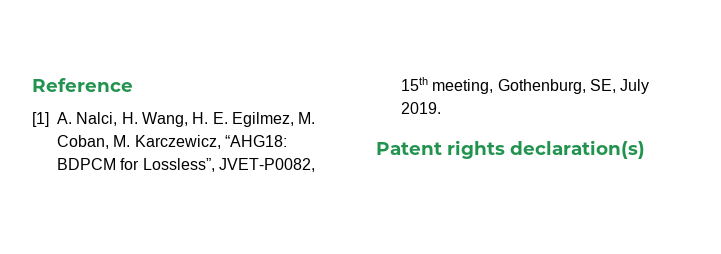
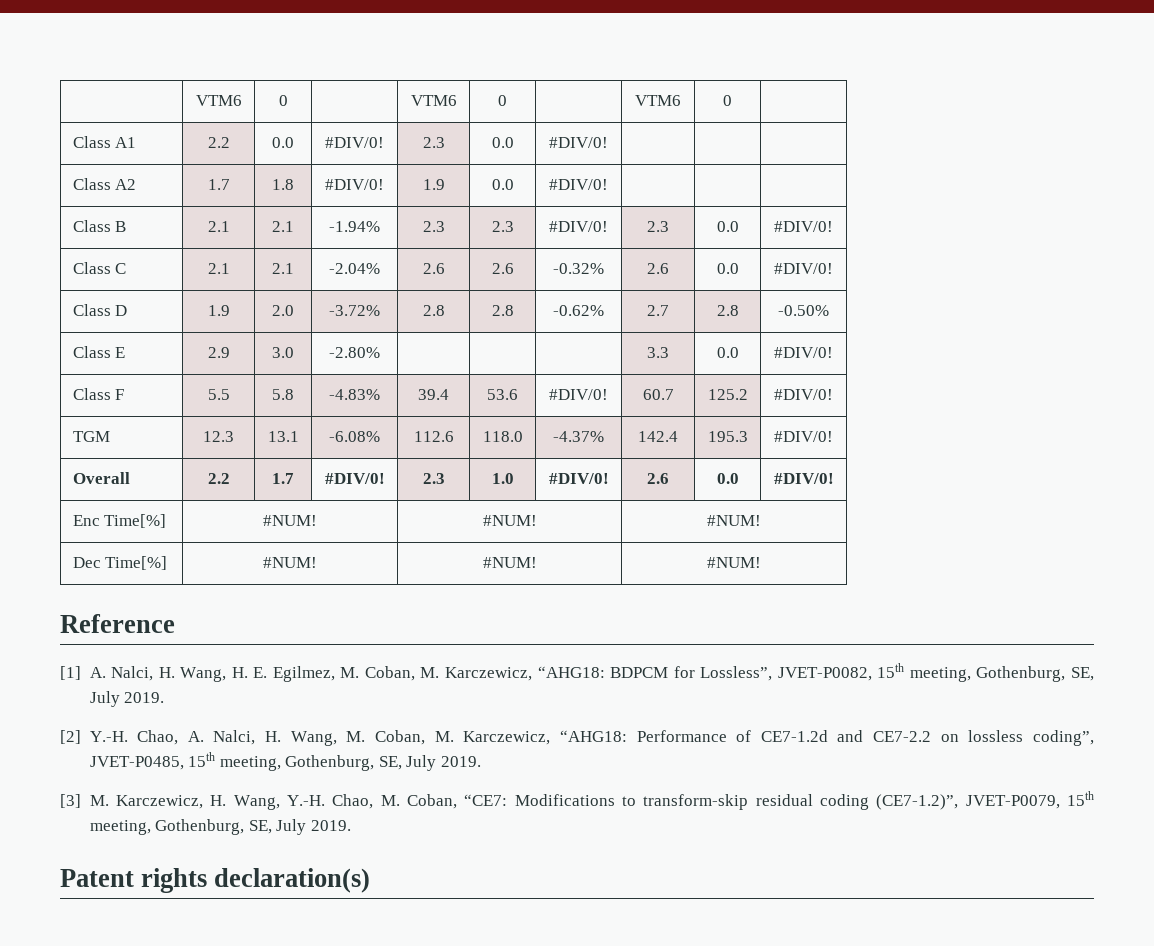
(32, 85) none -> [195,95,242,106] [278,95,288,106] [410,95,457,106] [498,95,507,106] [635,95,681,106] [723,95,732,106] [72,136,137,148] [207,137,230,148] [272,137,294,148] [325,137,384,148] [422,137,445,148] [491,137,514,148] [549,137,608,148] [72,178,137,190] [207,179,230,190] [272,179,294,190] [325,179,384,190] [422,179,445,190] [491,179,514,190] [549,179,608,190] [72,220,127,232] [207,221,230,232] [272,221,294,232] [329,221,380,232] [422,221,445,232] [491,221,514,232] [549,221,608,232] [647,221,669,232] [716,221,739,232] [774,221,833,232] [72,262,127,274] [207,263,230,274] [272,263,294,274] [329,263,380,274] [422,263,445,274] [491,263,514,274] [553,263,604,274] [647,263,669,274] [716,263,739,274] [774,263,833,274] [72,304,128,316] [207,305,230,316] [272,305,294,316] [329,305,380,316] [422,305,445,316] [491,305,514,316] [553,305,604,316] [647,305,669,316] [716,305,739,316] [778,305,829,316] [72,346,126,358] [207,347,230,358] [272,347,294,358] [329,347,380,358] [647,347,669,358] [716,347,739,358] [774,347,833,358] [72,388,125,400] [207,389,230,400] [272,389,294,400] [329,389,380,400] [418,389,449,400] [487,389,518,400] [549,389,608,400] [642,389,674,400] [707,389,748,400] [774,389,833,400] [72,431,110,442] [202,431,234,442] [267,431,299,442] [329,431,380,442] [413,431,454,442] [482,431,523,442] [553,431,604,442] [638,431,678,442] [707,431,748,442] [774,431,833,442] [72,472,130,484] [207,473,230,484] [272,473,294,484] [324,473,385,484] [422,473,445,484] [491,473,514,484] [548,473,609,484] [647,473,669,484] [716,473,739,484] [773,473,834,484] [72,514,167,528] [263,515,317,526] [482,515,537,526] [707,515,761,526] [72,556,168,570] [263,557,317,568] [482,557,537,568] [707,557,761,568] | VTM6 | 0 | | VTM6 | 0 | | VTM6 | 0 | // Class A1 | 2.2 | 0.0 | #DIV/0! | 2.3 | 0.0 | #DIV/0! | | | // Class A2 | 1.7 | 1.8 | #DIV/0! | 1.9 | 0.0 | #DIV/0! | | | // Class B | 2.1 | 2.1 | -1.94% | 2.3 | 2.3 | #DIV/0! | 2.3 | 0.0 | #DIV/0! // Class C | 2.1 | 2.1 | -2.04% | 2.6 | 2.6 | -0.32% | 2.6 | 0.0 | #DIV/0! // Class D | 1.9 | 2.0 | -3.72% | 2.8 | 2.8 | -0.62% | 2.7 | 2.8 | -0.50% // Class E | 2.9 | 3.0 | -2.80% | | | | 3.3 | 0.0 | #DIV/0! // Class F | 5.5 | 5.8 | -4.83% | 39.4 | 53.6 | #DIV/0! | 60.7 | 125.2 | #DIV/0! // TGM | 12.3 | 13.1 | -6.08% | 112.6 | 118.0 | -4.37% | 142.4 | 195.3 | #DIV/0! // Overall | 2.2 | 1.7 | #DIV/0! | 2.3 | 1.0 | #DIV/0! | 2.6 | 0.0 | #DIV/0! // Enc Time[%] | #NUM! | #NUM! | #NUM! // Dec Time[%] | #NUM! | #NUM! | #NUM! //
(441, 108) none -> [60,730,1095,746] [89,752,482,771] [60,791,1094,810] [89,819,351,835] // [2] Y.-H. Chao, A. Nalci, H. Wang, M. Coban, M. Karczewicz, “AHG18: Performance of CE7-1.2d and CE7-2.2 on lossless coding”, JVET-P0485, 15th meeting, Gothenburg, SE, July 2019. // [3] M. Karczewicz, H. Wang, Y.-H. Chao, M. Coban, “CE7: Modifications to transform-skip residual coding (CE7-1.2)”, JVET-P0079, 15th meeting, Gothenburg, SE, July 2019.

